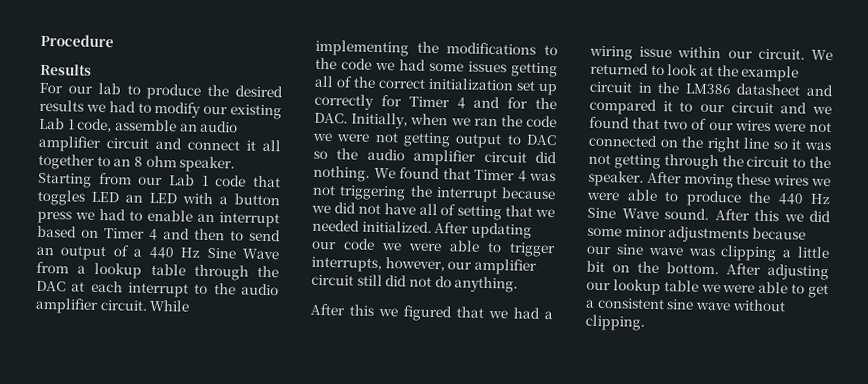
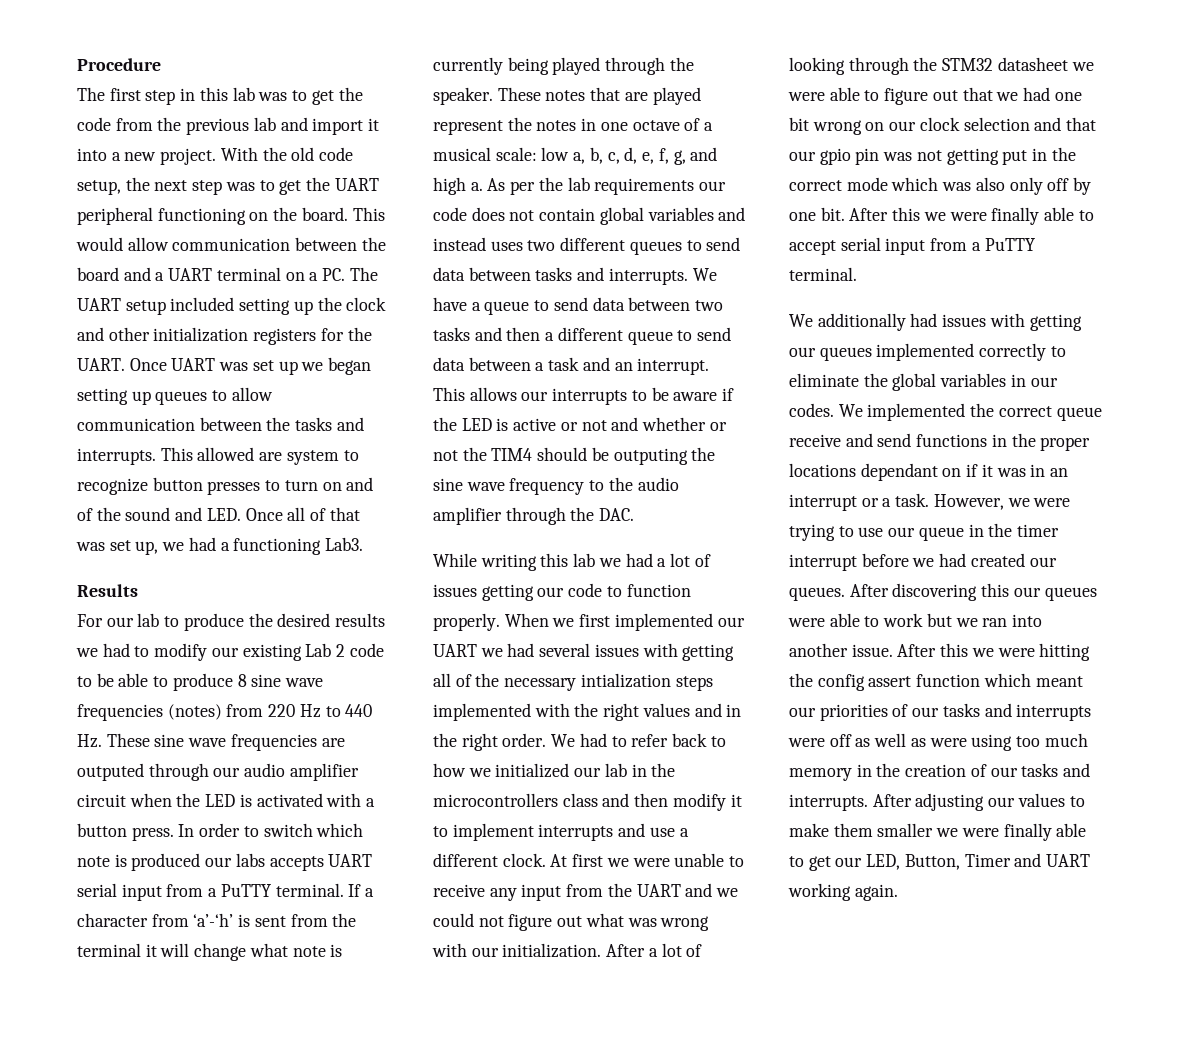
(114, 40) none -> [77,87,363,105] [77,117,380,135] [77,147,354,165] [77,177,379,195] [77,207,385,225] [76,237,386,251] [77,267,378,281] [77,297,387,315] [77,327,372,345] [77,357,372,375] [77,387,273,405] [77,417,364,431] [77,447,359,465] [77,477,374,495] [77,507,360,521] [76,537,364,555] // The first step in this lab was to get the code from the previous lab and import it into a new project. With the old code setup, the next step was to get the UART peripheral functioning on the board. This would allow communication between the board and a UART terminal on a PC. The UART setup included setting up the clock and other initialization registers for the UART. Once UART was set up we began setting up queues to allow communication between the tasks and interrupts. This allowed are system to recognize button presses to turn on and of the sound and LED. Once all of that was set up, we had a functioning Lab3.
[67,118,239,133] [38,135,281,153] [38,153,236,173] [38,172,281,188] [37,189,280,206] [37,208,280,228] [37,225,281,242] [36,245,279,261] [36,261,279,281] [36,280,279,298] [35,297,191,314] [315,39,558,57] [315,57,558,78] [314,75,557,96] [314,93,557,110] [314,112,557,129] [312,131,557,149] [313,148,557,166] [313,165,556,182] [312,184,556,203] [311,202,555,221] [312,219,532,239] [311,238,556,258] [311,256,537,275] [311,274,519,293] [310,303,553,322] [589,45,833,61] [590,62,800,82] [589,81,833,97] [589,98,832,115] [589,116,832,133] [588,134,831,153] [588,153,831,171] [588,170,831,189] [586,189,831,207] [587,207,831,223] [587,226,806,243] [586,244,830,262] [586,260,829,281] [586,279,756,296] 1 code, assemble an audio amplifier circuit and connect it all together to an 8 ohm speaker. Starting from our Lab 1 code that toggles LED an LED with a button press we had to enable an interrupt based on Timer 4 and then to send an output of a 440 Hz Sine Wave from a lookup table through the DAC at each interrupt to the audio amplifier circuit. While implementing the modifications to the code we had some issues getting all of the correct initialization set up correctly for Timer 4 and for the DAC. Initially, when we ran the code we were not getting output to DAC so the audio amplifier circuit did nothing. We found that Timer 4 was not triggering the interrupt because we did not have all of setting that we needed initialized. After updating our code we were able to trigger interrupts, however, our amplifier circuit still did not do anything. // After this we figured that we had a wiring issue within our circuit. We returned to look at the example circuit in the LM386 datasheet and compared it to our circuit and we found that two of our wires were not connected on the right line so it was not getting through the circuit to the speaker. After moving these wires we were able to produce the 440 Hz Sine Wave sound. After this we did some minor adjustments because our sine wave was clipping a little bit on the bottom. After adjusting our lookup table we were -> [336,643,384,657] [77,673,324,691] [77,704,373,721] [77,733,345,751] [77,763,359,781] [77,793,376,807] [77,823,364,841] [77,853,373,871] [77,883,375,901] [77,913,357,927] [77,943,343,961] [433,57,694,75] [433,87,701,105] [433,117,714,135] [433,147,718,165] [433,177,727,195] [433,207,746,225] [433,237,741,255] [433,267,717,285] [433,297,724,315] [433,327,732,345] [433,357,710,375] [433,387,735,405] [433,417,727,431] [433,447,716,465] [433,477,679,495] [433,507,635,525] [433,553,711,571] [433,583,691,601] [433,613,745,631] [433,643,735,661] [433,673,713,691] [433,703,742,721] [433,733,726,751] [433,763,676,778] [433,793,742,811] [433,823,689,841] [433,853,745,867] [433,883,739,901] [433,913,710,931] [432,943,703,958] [789,57,1094,75] [788,87,1082,105] [789,117,1097,135] [789,147,1076,165] [789,177,1092,195] [789,207,1094,225] [789,237,1035,255] [789,267,857,281] [789,313,1082,331] [789,343,1066,361] [789,373,1058,391] [789,403,1102,421] [789,433,1091,451] [789,463,1069,481] [789,493,1071,511] [789,523,1060,541] [789,553,1057,571] [789,583,1097,601] [788,613,1043,627] [789,643,1091,661] [789,673,1083,691] [789,703,1092,721] [788,733,1088,751] [789,763,1091,781] [789,793,1085,811] [789,823,1052,841] 2 code to be able to produce 8 sine wave frequencies (notes) from 220 Hz to 440 Hz. These sine wave frequencies are outputed through our audio amplifier circuit when the LED is activated with a button press. In order to switch which note is produced our labs accepts UART serial input from a PuTTY terminal. If a character from ‘a’-‘h’ is sent from the terminal it will change what note is currently being played through the speaker. These notes that are played represent the notes in one octave of a musical scale: low a, b, c, d, e, f, g, and high a. As per the lab requirements our code does not contain global variables and instead uses two different queues to send data between tasks and interrupts. We have a queue to send data between two tasks and then a different queue to send data between a task and an interrupt. This allows our interrupts to be aware if the LED is active or not and whether or not the TIM4 should be outputing the sine wave frequency to the audio amplifier through the DAC. // While writing this lab we had a lot of issues getting our code to function properly. When we first implemented our UART we had several issues with getting all of the necessary intialization steps implemented with the right values and in the right order. We had to refer back to how we initialized our lab in the microcontrollers class and then modify it to implement interrupts and use a different clock. At first we were unable to receive any input from the UART and we could not figure out what was wrong with our initialization. After a lot of looking through the STM32 datasheet we were able to figure out that we had one bit wrong on our clock selection and that our gpio pin was not getting put in the correct mode which was also only off by one bit. After this we were finally able to accept serial input from a PuTTY terminal. // We additionally had issues with getting our queues implemented correctly to eliminate the global variables in our codes. We implemented the correct queue receive and send functions in the proper locations dependant on if it was in an interrupt or a task. However, we were trying to use our queue in the timer interrupt before we had created our queues. After discovering this our queues were able to work but we ran into another issue. After this we were hitting the config assert function which meant our priorities of our tasks and interrupts were off as well as were using too much memory in the creation of our tasks and interrupts. After adjusting our values to make them smaller we were finally
[585,297,786,312] [585,314,645,331] a consistent sine wave without clipping. -> [835,853,1091,870] [788,883,898,901] our LED, Button, Timer and UART working again.

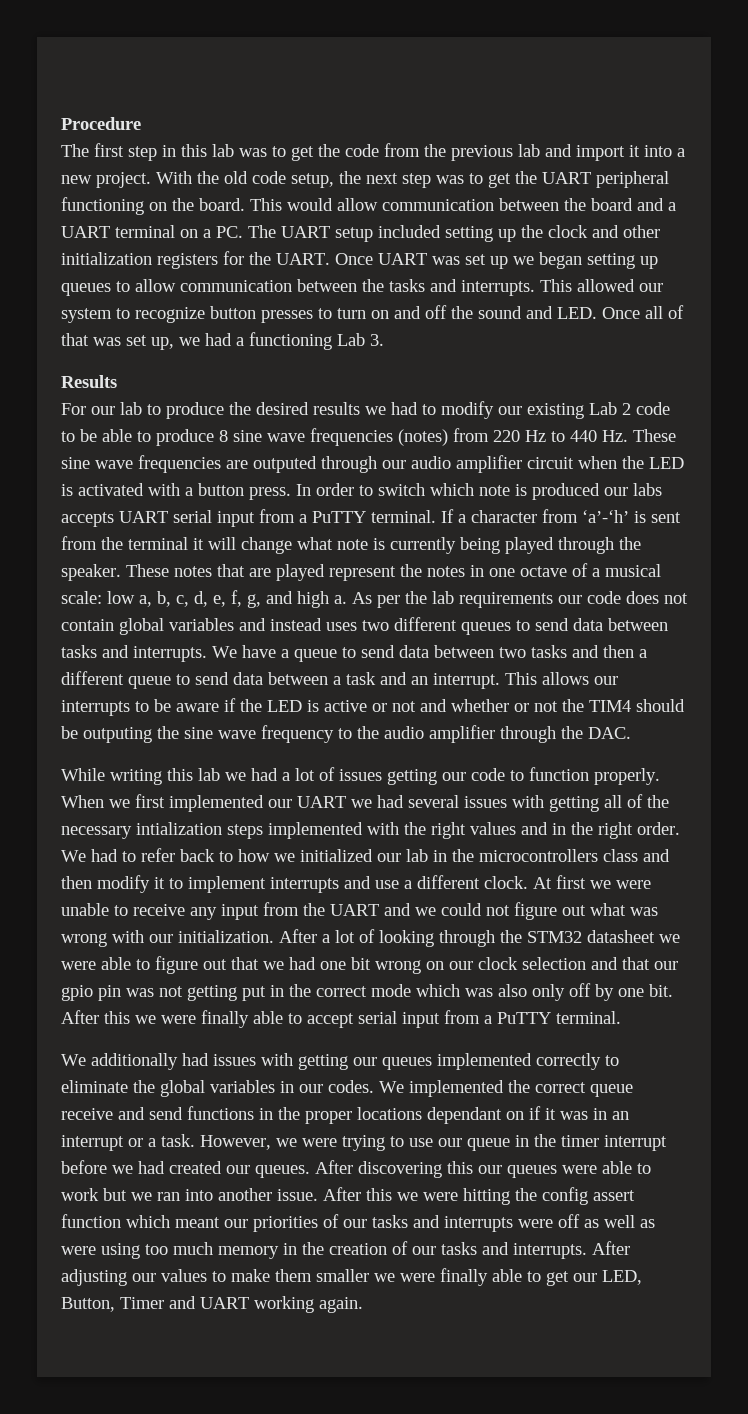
[259,452,283,461] are -> [639,283,663,292] our
[77,508,93,521] of -> [425,305,447,319] off
[325,537,364,551] Lab3. -> [337,333,384,346] Lab 3.

